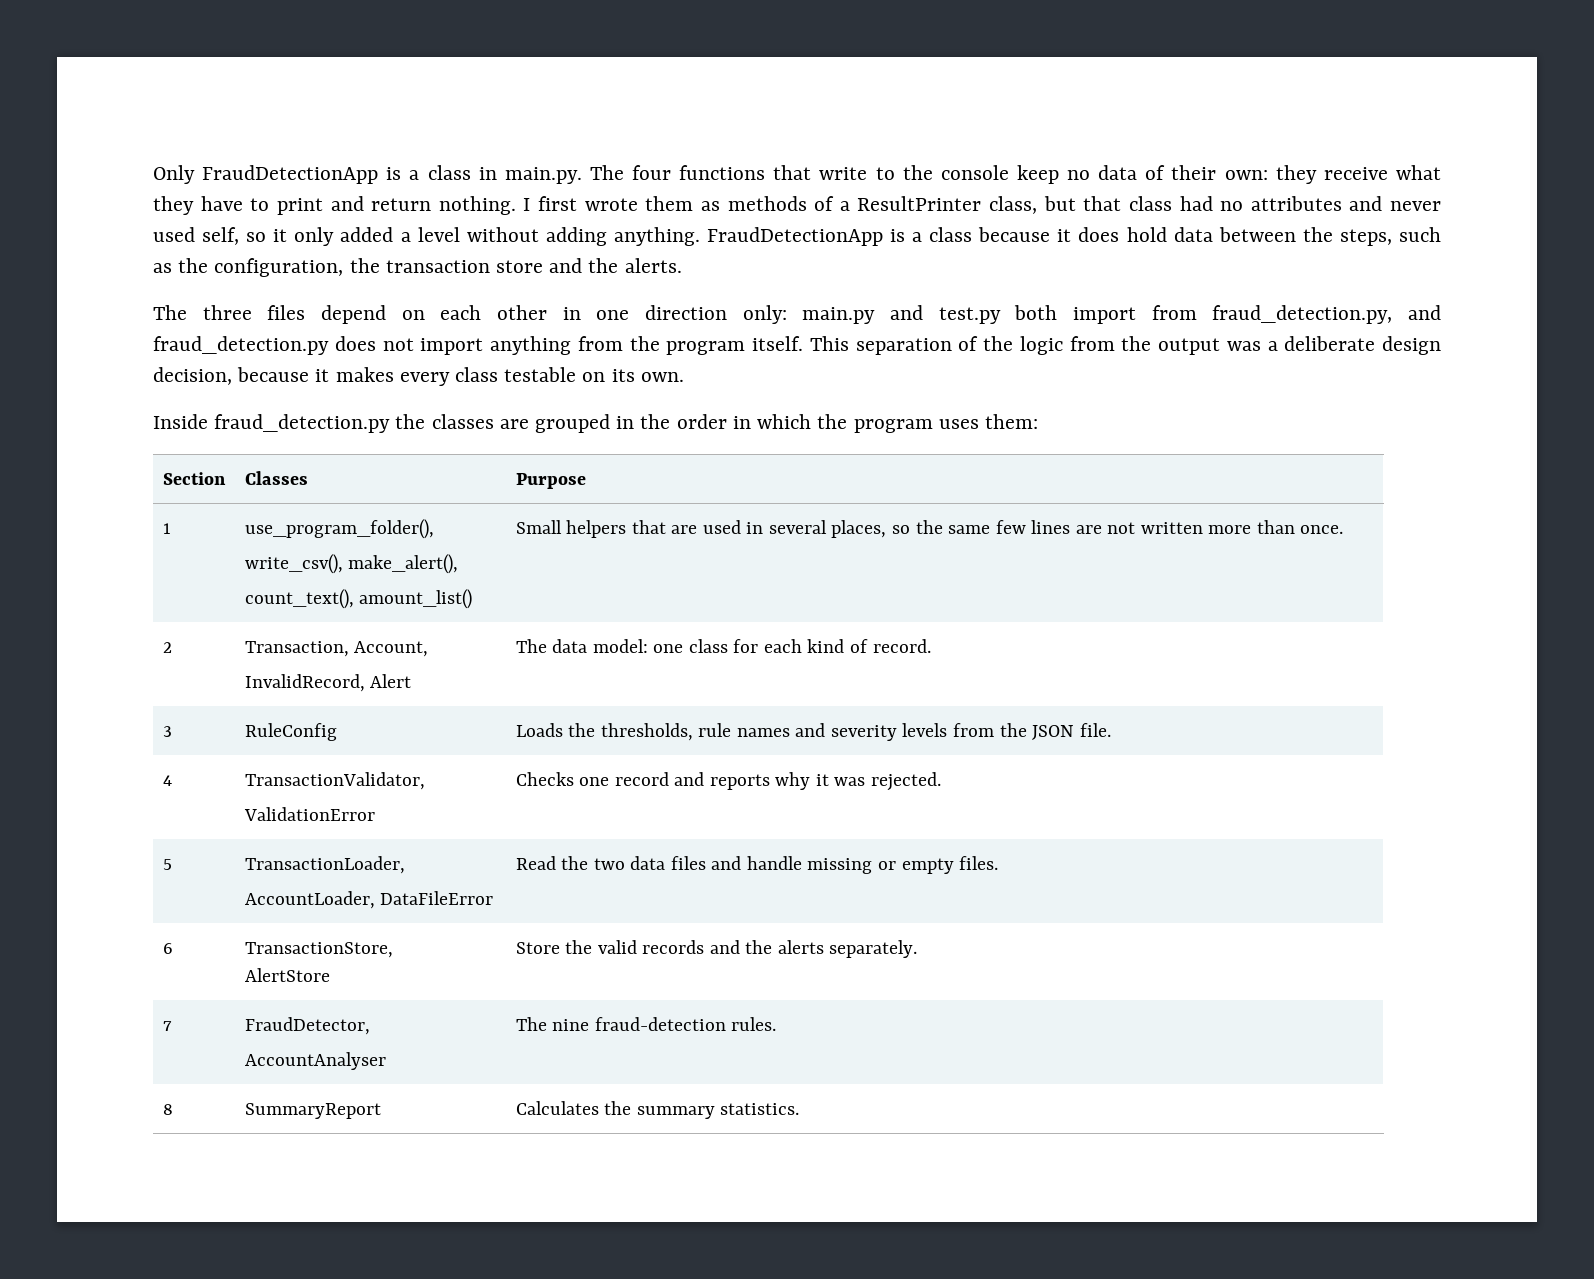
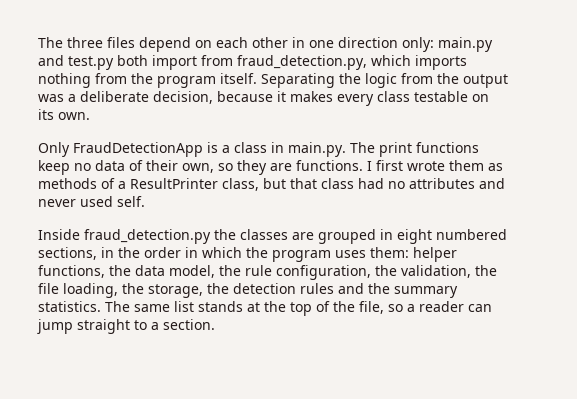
(153, 174) none -> [38,37,493,52] [38,55,467,70] [38,73,508,88] [38,91,489,106] [38,109,90,120] The three files depend on each other in one direction only: main.py and test.py both import from fraud_detection.py, which imports nothing from the program itself. Separating the logic from the output was a deliberate decision, because it makes every class testable on its own. //
[632,165,1009,180] four functions that write to the console -> [379,142,479,157] print functions
[1224,165,1442,184] [153,196,516,215] own: they receive what they have to print and return nothing. -> [182,160,363,175] own, so they are functions.
[202,227,1441,246] [153,258,682,277] [153,305,1441,324] [153,336,1441,355] [153,367,684,386] self, so it only added a level without adding anything. FraudDetectionApp is a class because it does hold data between the steps, such as the configuration, the transaction store and the alerts. // The three files depend on each other in one direction only: main.py and test.py both import from fraud_detection.py, and fraud_detection.py does not import anything from the program itself. This separation of the logic from the output was a deliberate design decision, because it makes every class testable on its own. -> [117,196,145,207] self.
(635, 422) none -> [397,229,507,244] [38,247,114,260] eight numbered sections, in
[162,472,226,485] [244,471,308,485] [515,473,586,489] [162,523,171,534] [244,519,434,539] [244,554,459,574] [244,589,473,609] [515,520,1344,538] [162,642,172,653] [244,641,429,657] [244,674,412,692] [515,639,931,653] [162,726,172,737] [244,723,337,741] [515,723,1111,741] [162,775,172,786] [244,772,425,790] [243,807,375,821] [515,772,942,791] [162,859,172,870] [244,856,405,874] [244,891,494,909] [515,856,999,874] [162,943,173,954] [244,942,393,958] [244,968,330,982] [515,940,918,958] [162,1021,172,1031] [244,1017,370,1035] [244,1052,386,1070] [515,1017,777,1031] [162,1104,173,1115] [244,1103,381,1119] [515,1101,800,1119] // Section | Classes | Purpose // 1 | use_program_folder(), // write_csv(), make_alert(), // count_text(), amount_list() | Small helpers that are used in several places, so the same few lines are not written more than once. // 2 | Transaction, Account, // InvalidRecord, Alert | The data model: one class for each kind of record. // 3 | RuleConfig | Loads the thresholds, rule names and severity levels from the JSON file. // 4 | TransactionValidator, // ValidationError | Checks one record and reports why it was rejected. // 5 | TransactionLoader, // AccountLoader, DataFileError | Read the two data files and handle missing or empty files. // 6 | TransactionStore, // AlertStore | Store the valid records and the alerts separately. // 7 | FraudDetector, // AccountAnalyser | The nine fraud-detection rules. // 8 | SummaryReport | Calculates the summary statistics. -> [413,247,457,262] [38,265,497,280] [38,283,458,298] [38,301,492,316] [37,319,215,334] helper functions, the data model, the rule configuration, the validation, the file loading, the storage, the detection rules and the summary statistics. The same list stands at the top of the file, so a reader can jump straight to a section.

